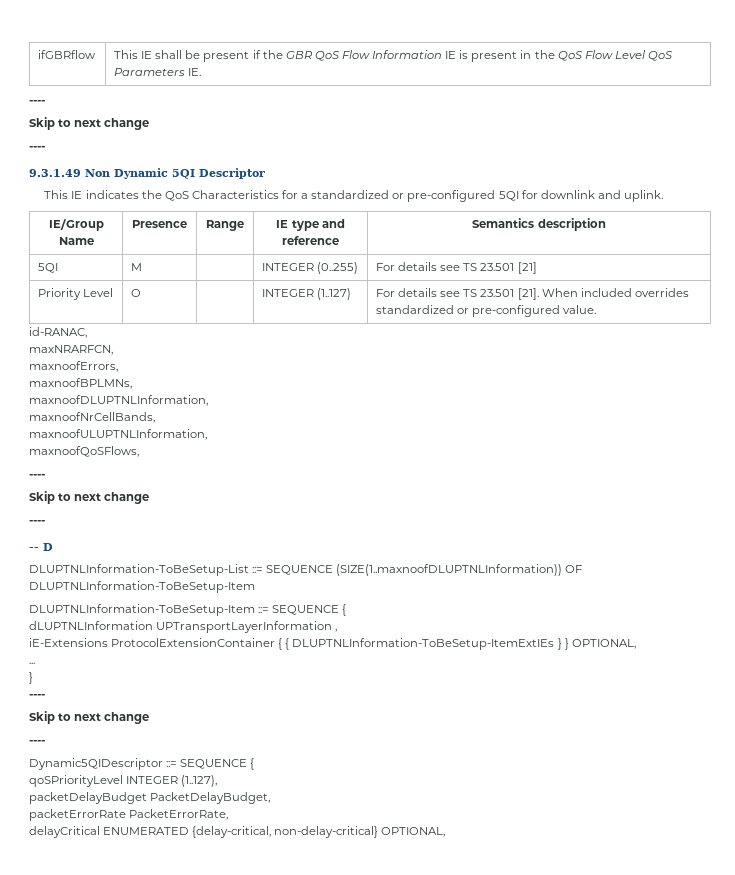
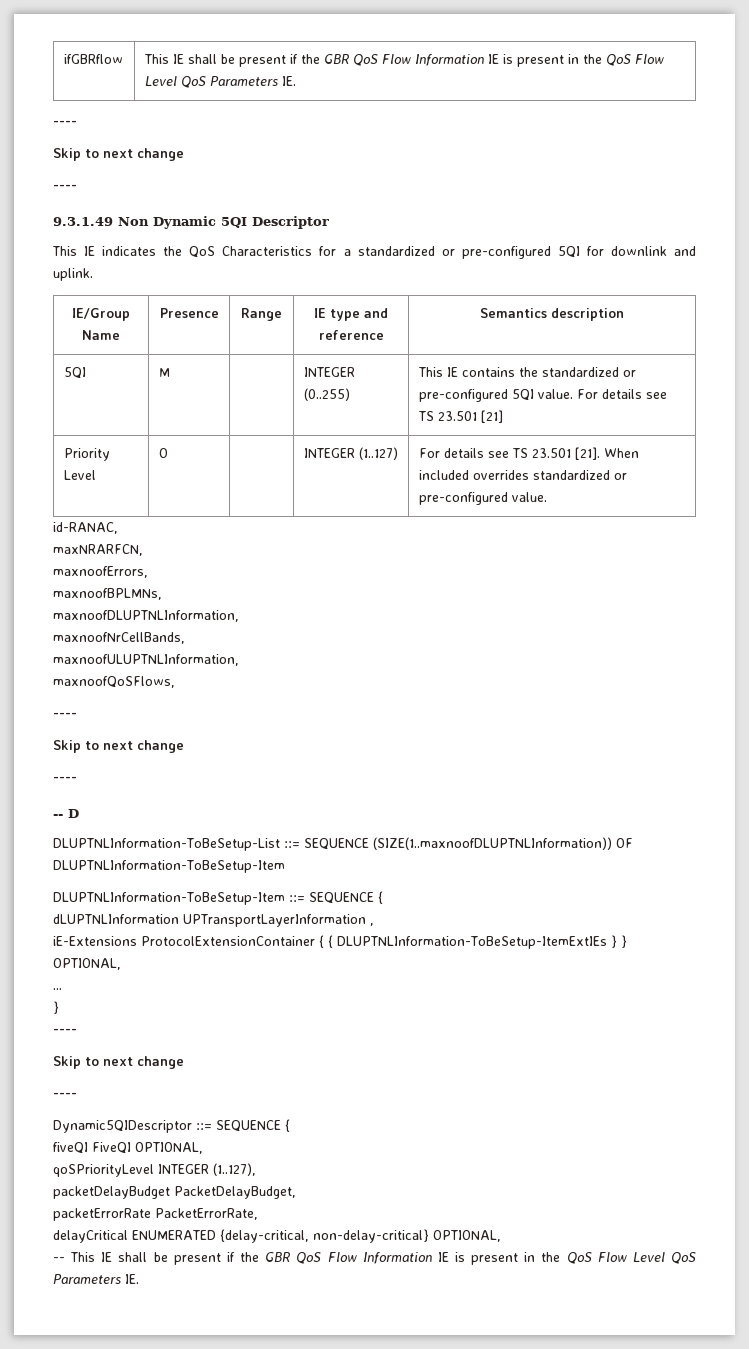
(359, 268) none -> [417,367,636,377] [418,389,573,402] This IE contains the standardized or pre-configured 5QI value.
(255, 764) none -> [53,1142,203,1154] // fiveQI FiveQI OPTIONAL,
(446, 832) none -> [53,1252,696,1265] [53,1274,139,1284] // -- This IE shall be present if the GBR QoS Flow Information IE is present in the QoS Flow Level QoS Parameters IE.

